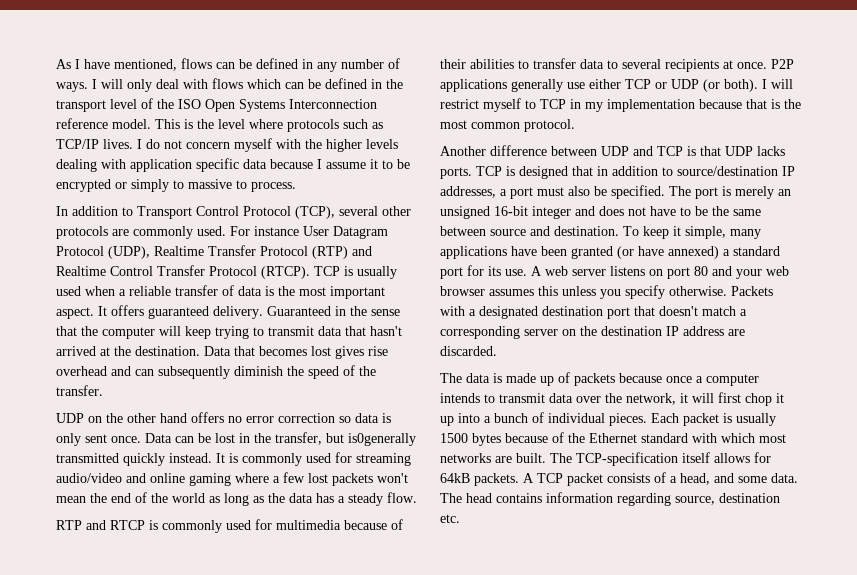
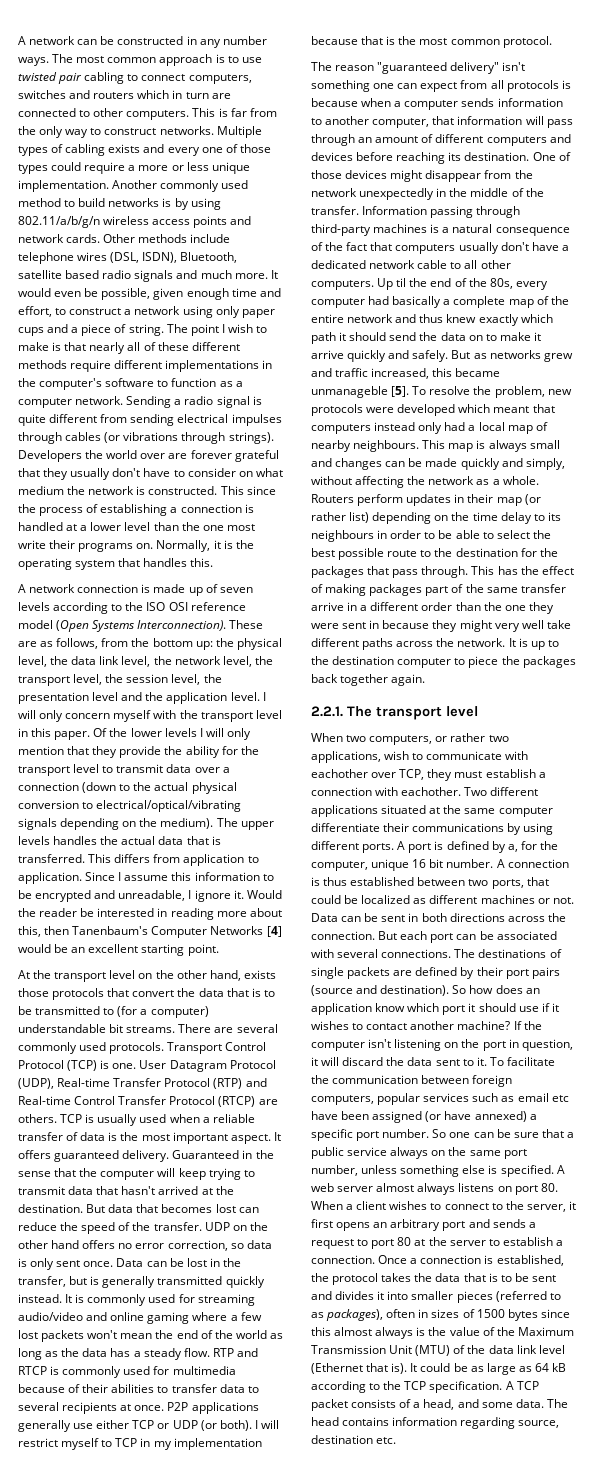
[56,58,298,71] As I have mentioned, flows can be defined -> [18,36,184,45] A network can be constructed
[388,58,400,69] [56,78,403,92] [56,98,377,112] [56,118,383,132] [56,138,398,152] [56,158,410,172] [56,179,296,192] [56,206,411,219] [56,226,299,239] of ways. I will only deal with flows which can be defined in the transport level of the ISO Open Systems Interconnection reference model. This is the level where protocols such as TCP/IP lives. I do not concern myself with the higher levels dealing with application specific data because I assume it to be encrypted or simply to massive to process. // In addition to Transport Control Protocol (TCP), several other protocols are commonly used. For instance -> [18,54,262,66] [18,72,252,84] [18,90,231,99] [18,108,277,120] [18,126,262,138] [18,144,271,156] [18,162,250,174] [18,180,249,192] [18,198,221,210] [18,216,252,228] [18,234,231,243] [18,252,238,264] [18,270,278,282] [18,288,281,300] [18,306,275,318] [18,324,268,336] [18,342,240,354] [18,360,273,372] [18,378,243,390] [18,396,262,408] [18,414,282,426] [18,432,274,444] [18,450,279,462] [18,468,283,480] [18,486,276,495] [18,504,254,516] [18,522,255,531] [18,540,254,552] [18,558,214,570] [18,584,253,596] [18,602,246,614] [18,620,264,632] [18,638,282,650] [18,656,273,667] [18,674,222,686] [18,692,266,704] [18,710,282,722] [18,728,251,740] [18,746,259,758] [18,764,230,776] [18,782,237,794] [18,800,242,812] [18,818,274,830] [18,836,221,845] [18,854,259,866] [18,872,274,884] [18,890,282,902] [18,908,282,920] [18,926,282,938] [18,944,219,956] [18,970,276,982] [18,988,275,1000] [18,1006,209,1018] [18,1024,278,1033] [18,1042,267,1054] [18,1060,137,1071] ways. The most common approach is to use twisted pair cabling to connect computers, switches and routers which in turn are connected to other computers. This is far from the only way to construct networks. Multiple types of cabling exists and every one of those types could require a more or less unique implementation. Another commonly used method to build networks is by using 802.11/a/b/g/n wireless access points and network cards. Other methods include telephone wires (DSL, ISDN), Bluetooth, satellite based radio signals and much more. It would even be possible, given enough time and effort, to construct a network using only paper cups and a piece of string. The point I wish to make is that nearly all of these different methods require different implementations in the computer's software to function as a computer network. Sending a radio signal is quite different from sending electrical impulses through cables (or vibrations through strings). Developers the world over are forever grateful that they usually don't have to consider on what medium the network is constructed. This since the process of establishing a connection is handled at a lower level than the one most write their programs on. Normally, it is the operating system that handles this. // A network connection is made up of seven levels according to the ISO OSI reference model (Open Systems Interconnection). These are as follows, from the bottom up: the physical level, the data link level, the network level, the transport level, the session level, the presentation level and the application level. I will only concern myself with the transport level in this paper. Of the lower levels I will only mention that they provide the ability for the transport level to transmit data over a connection (down to the actual physical conversion to electrical/optical/vibrating signals depending on the medium). The upper levels handles the actual data that is transferred. This differs from application to application. Since I assume this information to be encrypted and unreadable, I ignore it. Would the reader be interested in reading more about this, then Tanenbaum's Computer Networks [4] would be an excellent starting point. // At the transport level on the other hand, exists those protocols that convert the data that is to be transmitted to (for a computer) understandable bit streams. There are several commonly used protocols. Transport Control Protocol (TCP) is one.
[154,246,204,256] Realtime -> [57,1078,111,1087] Real-time
[56,266,106,276] Realtime -> [18,1096,71,1105] Real-time
[261,266,310,279] (RTCP). -> [218,1096,278,1107] [18,1114,57,1123] (RTCP) are others.
[204,346,231,356] Data -> [86,1204,134,1213] But data
[335,346,388,359] [56,366,283,379] gives rise overhead and can subsequently diminish -> [238,1207,259,1213] [18,1222,57,1231] can reduce
(103, 390) // -> (202, 1226) none
[278,413,335,423] correction -> [167,1240,228,1251] correction,
[348,433,416,446] is0generally -> [90,1276,156,1288] is generally
(417, 497) // -> (210, 1352) none
[440,145,785,156] [440,166,795,179] [440,185,791,199] [440,206,761,219] [440,226,761,239] [440,246,507,259] Another difference between UDP and TCP is that UDP lacks ports. TCP is designed that in addition to source/destination IP addresses, a port must also be specified. The port is merely an unsigned 16-bit integer and does not have to be the same between source and destination. To keep it simple, many applications -> [311,62,526,74] [311,80,571,92] [311,98,563,110] [311,116,573,128] [311,134,571,146] [311,152,571,164] [311,170,533,182] [311,188,544,200] [311,206,521,218] [311,224,570,236] [311,242,569,254] [311,260,511,269] [311,278,548,290] [311,296,569,308] [311,314,553,326] [311,332,541,344] [311,350,573,362] [311,368,501,379] [311,386,572,398] [311,404,555,416] [311,422,548,434] [311,440,560,452] [311,458,565,470] [311,476,539,488] [311,494,541,506] [311,512,561,524] [311,530,551,542] [311,548,558,560] [311,566,574,578] [311,584,566,596] [311,602,554,614] [311,620,571,632] [311,638,559,650] [311,656,576,668] [311,674,426,686] [311,706,478,720] [311,733,509,745] [311,751,529,763] [311,769,546,781] [311,787,539,796] [311,805,553,817] [311,823,554,835] [311,841,558,853] [311,859,569,871] [311,877,549,889] [311,895,574,904] [311,913,566,922] [311,931,557,943] [311,949,562,958] [311,967,560,979] [311,985,540,996] [311,1003,559,1015] [311,1021,542,1030] [311,1039,573,1051] [311,1057,555,1066] [311,1075,513,1087] [311,1093,569,1105] The reason "guaranteed delivery" isn't something one can expect from all protocols is because when a computer sends information to another computer, that information will pass through an amount of different computers and devices before reaching its destination. One of those devices might disappear from the network unexpectedly in the middle of the transfer. Information passing through third-party machines is a natural consequence of the fact that computers usually don't have a dedicated network cable to all other computers. Up til the end of the 80s, every computer had basically a complete map of the entire network and thus knew exactly which path it should send the data on to make it arrive quickly and safely. But as networks grew and traffic increased, this became unmanageble [5]. To resolve the problem, new protocols were developed which meant that computers instead only had a local map of nearby neighbours. This map is always small and changes can be made quickly and simply, without affecting the network as a whole. Routers perform updates in their map (or rather list) depending on the time delay to its neighbours in order to be able to select the best possible route to the destination for the packages that pass through. This has the effect of making packages part of the same transfer arrive in a different order than the one they were sent in because they might very well take different paths across the network. It is up to the destination computer to piece the packages back together again. // 2.2.1. The transport level // When two computers, or rather two applications, wish to communicate with eachother over TCP, they must establish a connection with eachother. Two different applications situated at the same computer differentiate their communications by using different ports. A port is defined by a, for the computer, unique 16 bit number. A connection is thus established between two ports, that could be localized as different machines or not. Data can be sent in both directions across the connection. But each port can be associated with several connections. The destinations of single packets are defined by their port pairs (source and destination). So how does an application know which port it should use if it wishes to contact another machine? If the computer isn't listening on the port in question, it will discard the data sent to it. To facilitate the communication between foreign computers, popular services such as email etc
[571,246,613,259] granted -> [372,1111,423,1123] assigned
[733,246,780,256] [440,265,527,279] standard port for its use. -> [311,1129,574,1141] [311,1147,527,1159] [311,1165,554,1177] specific port number. So one can be sure that a public service always on the same port number, unless something else is specified.
(606, 272) none -> [376,1183,456,1195] almost always
[694,266,789,279] [440,285,773,299] [440,306,747,319] [440,326,745,339] [440,346,497,356] [440,372,759,386] [440,392,784,406] [440,412,776,426] [440,432,786,446] [440,452,771,466] [440,473,519,486] 80 and your web browser assumes this unless you specify otherwise. Packets with a designated destination port that doesn't match a corresponding server on the destination IP address are discarded. // The data is made up of packets because once a computer intends to transmit data over the network, it will first chop it up into a bunch of individual pieces. Each packet is usually 1500 bytes because of the Ethernet standard with which most networks are built. The TCP-specification itself allows for 64kB packets. -> [540,1183,558,1192] [311,1201,576,1212] [311,1219,536,1231] [311,1237,563,1249] [311,1255,564,1266] [311,1273,556,1285] [311,1291,561,1303] [311,1309,570,1321] [311,1327,574,1339] [311,1345,565,1356] [311,1363,567,1375] [311,1381,503,1393] 80. When a client wishes to connect to the server, it first opens an arbitrary port and sends a request to port 80 at the server to establish a connection. Once a connection is established, the protocol takes the data that is to be sent and divides it into smaller pieces (referred to as packages), often in sizes of 1500 bytes since this almost always is the value of the Maximum Transmission Unit (MTU) of the data link level (Ethernet that is). It could be as large as 64 kB according to the TCP specification.

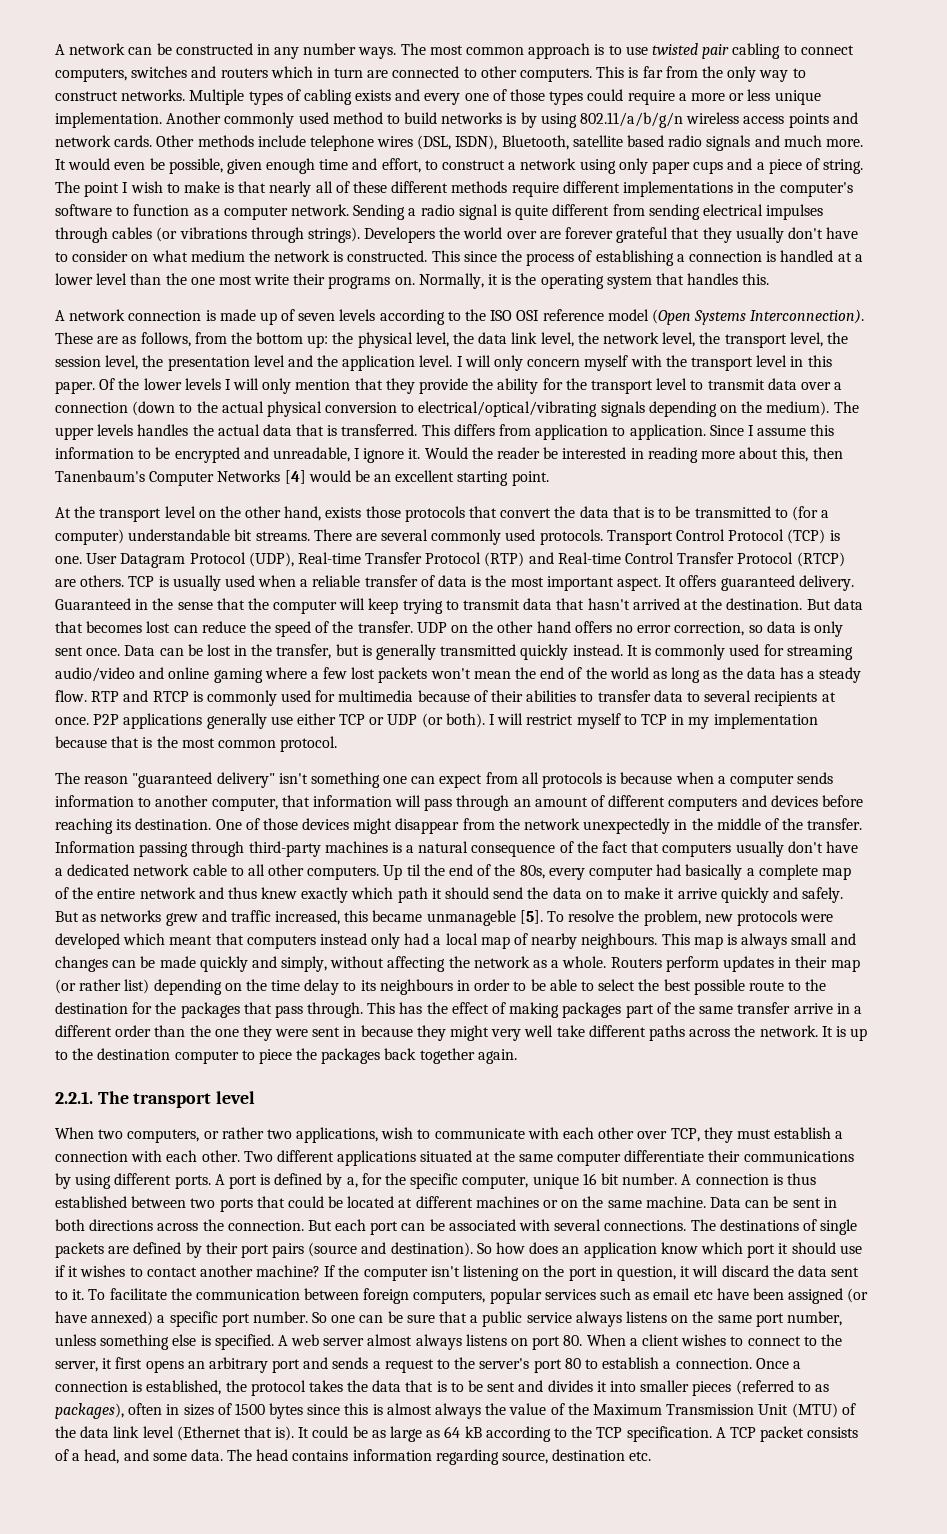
[311,769,368,778] eachother -> [563,1127,635,1139] each other
[401,787,462,796] eachother. -> [166,1150,240,1162] each other.
(558, 845) none -> [410,1173,459,1189] specific
[491,879,524,889] ports, -> [219,1198,253,1212] ports
[361,895,427,904] localized as -> [347,1196,413,1208] located at
[552,897,574,904] not. -> [561,1196,706,1208] on the same machine.
(429, 1153) none -> [625,1311,667,1323] listens
[371,1237,486,1249] port 80 at the server -> [454,1357,581,1373] the server's port 80
[334,1327,426,1339] almost always is -> [372,1403,482,1419] is almost always

